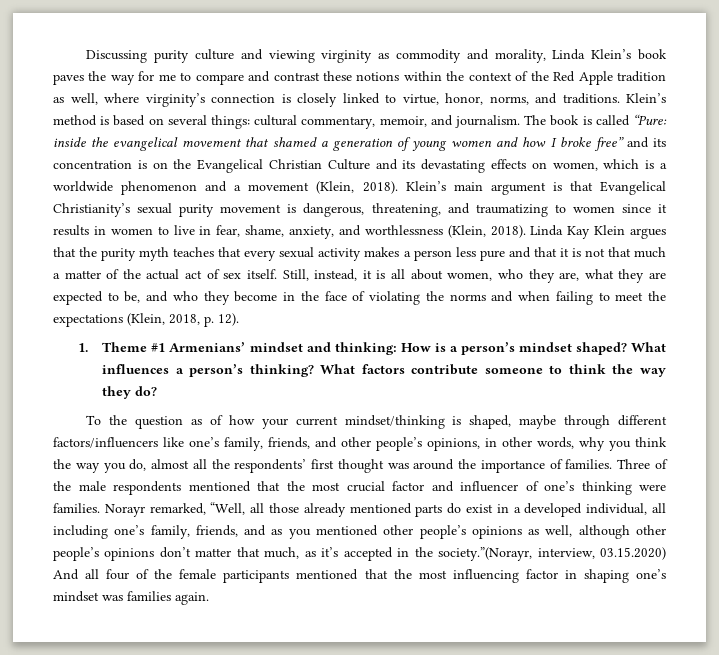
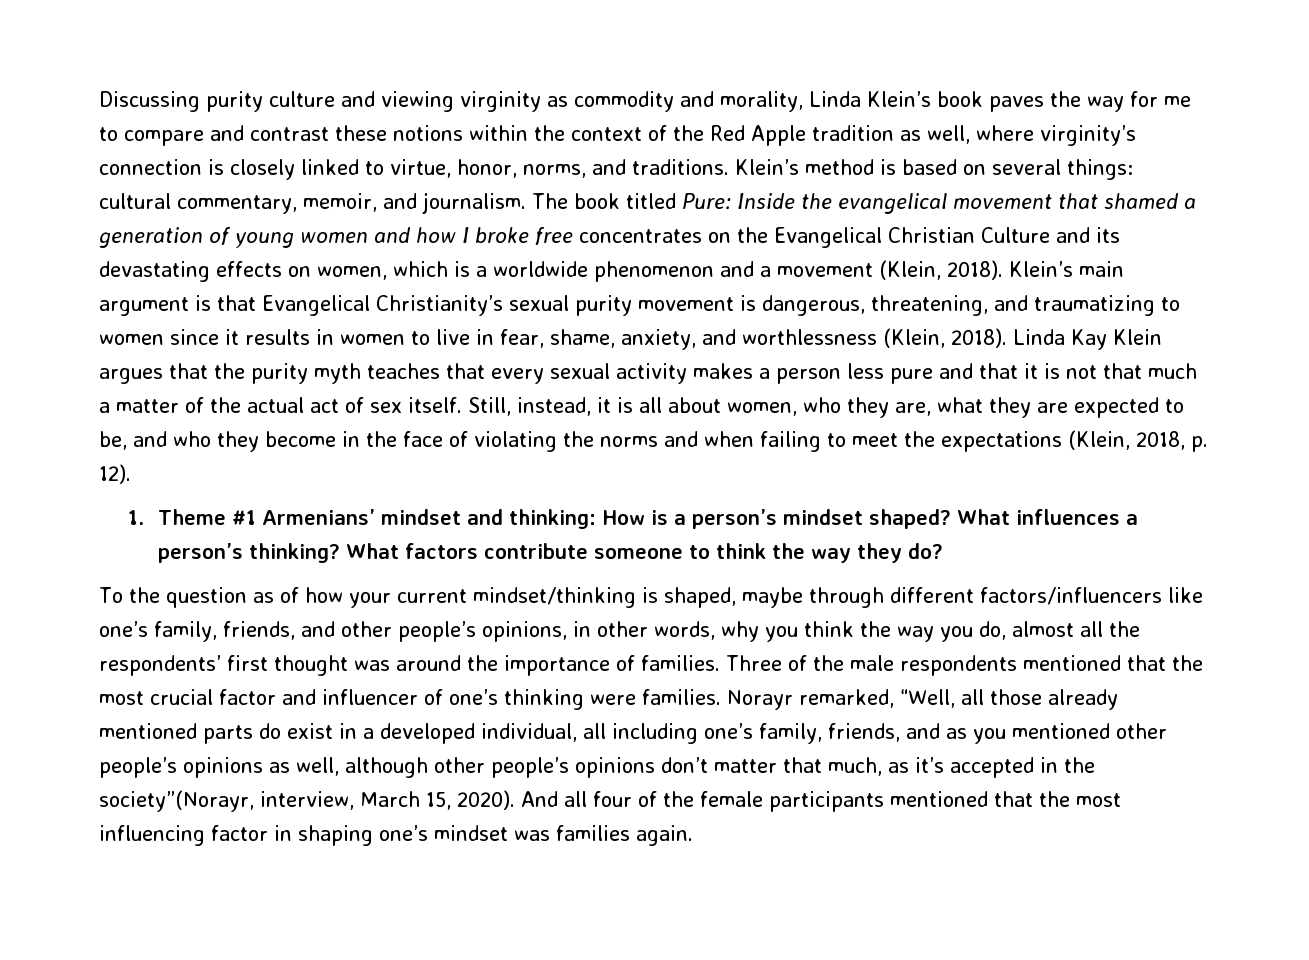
[582,114,667,126] [53,137,86,147] is called “Pure: inside -> [626,193,795,210] titled Pure: Inside
[593,137,667,151] [53,160,147,169] free” and its concentration is -> [535,227,702,245] free concentrates
[438,547,666,561] society.”(Norayr, interview, 03.15.2020) -> [99,790,515,812] society”(Norayr, interview, March 15, 2020).

